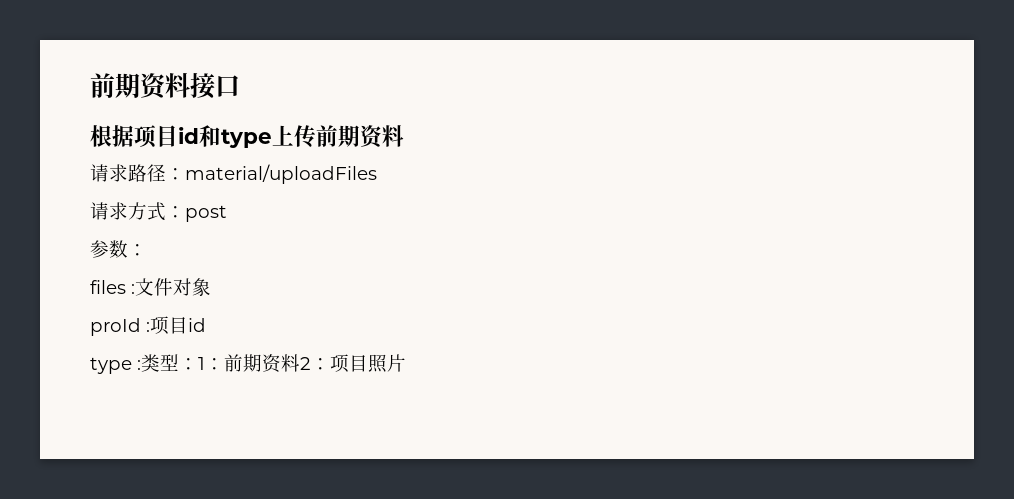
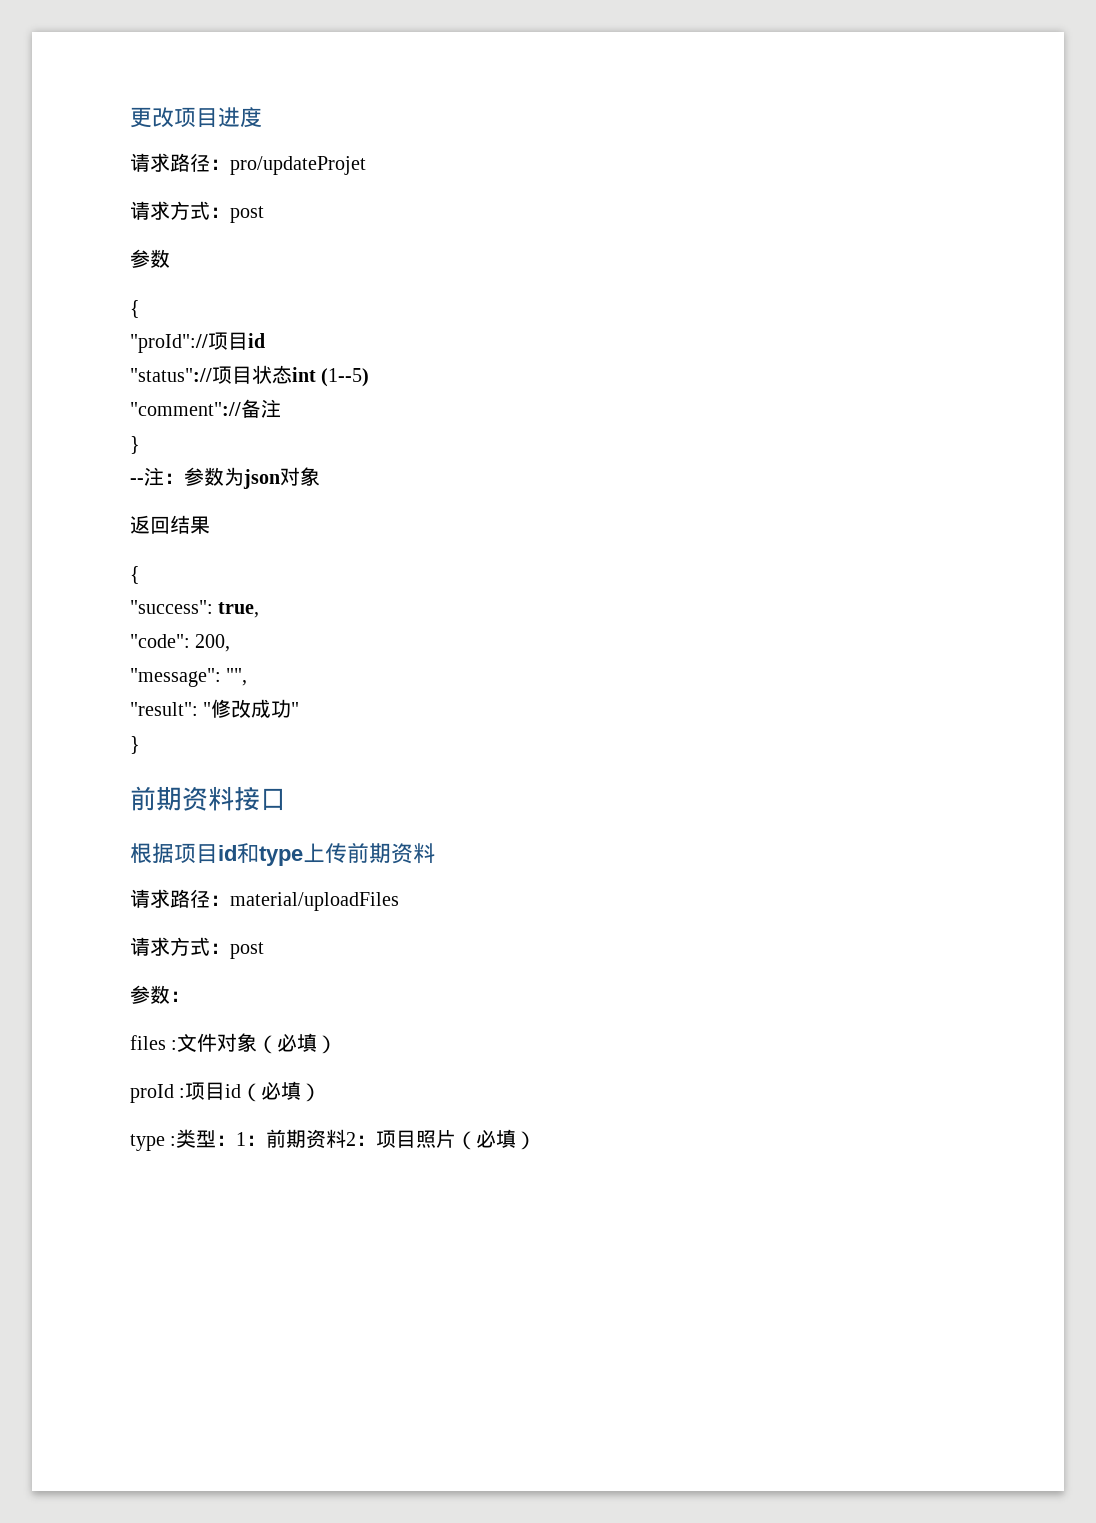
(90, 85) none -> [130,107,262,128] [130,153,366,175] [130,201,264,223] [130,249,170,268] [130,300,140,318] [130,332,265,353] [130,365,370,387] [130,399,281,418] [130,436,140,454] [130,467,320,489] [130,515,210,534] [130,566,140,584] [130,600,260,618] [130,634,231,652] [130,668,248,687] [130,699,300,718] [130,736,140,754] 更改项目进度 // 请求路径：pro/updateProjet // 请求方式：post // 参数 // { // "proId"://项目id // "status"://项目状态int (1--5) // "comment"://备注 // } // --注：参数为json对象 // 返回结果 // { // "success": true, // "code": 200, // "message": "", // "result": "修改成功" // } //
(211, 287) none -> [257,1033,338,1054] （必填）
(206, 325) none -> [241,1081,322,1102] （必填）
(406, 363) none -> [456,1129,537,1150] （必填）

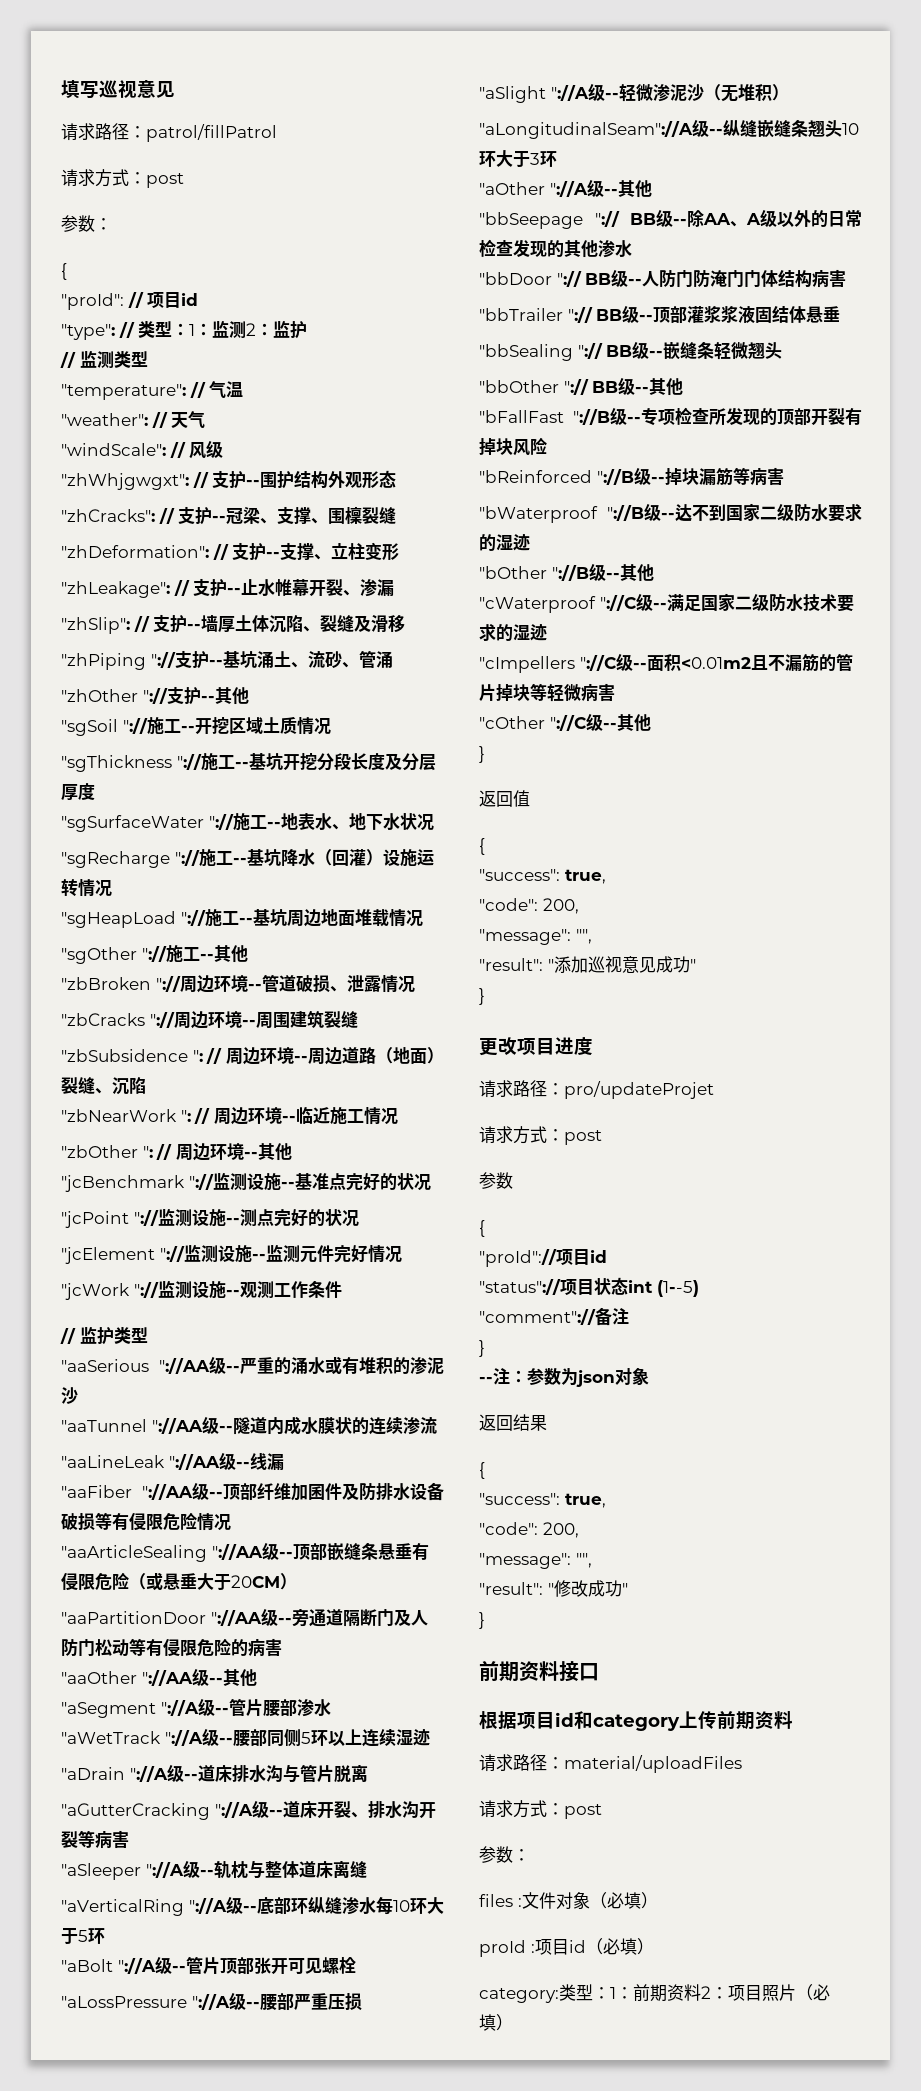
(130, 117) none -> [61,80,175,99] [61,123,277,142] [61,169,184,188] [61,215,112,232] [61,263,67,280] [61,292,199,310] [61,321,308,340] [60,351,148,368] [61,381,244,400] [61,411,206,428] [61,440,224,459] [61,470,397,490] [61,506,397,525] [61,542,400,561] [61,578,395,598] [61,614,406,634] [61,650,393,670] [61,686,249,705] [61,716,331,736] [61,753,436,772] [61,783,95,801] [61,813,434,832] [61,849,434,868] [61,879,112,897] [61,909,423,928] [61,945,248,964] [61,974,415,993] [61,1010,358,1029] [61,1047,445,1065] [61,1077,146,1095] [61,1106,398,1125] [61,1143,292,1161] [61,1173,431,1192] [61,1209,359,1228] [61,1245,402,1264] [61,1280,342,1300] [60,1327,148,1345] [61,1356,444,1375] [61,1387,78,1404] [61,1416,437,1435] [61,1452,284,1471] [61,1482,444,1501] [61,1512,231,1531] [61,1542,429,1562] [61,1572,297,1591] [61,1608,428,1627] [61,1638,282,1657] [61,1668,257,1687] [61,1698,331,1718] [61,1728,430,1747] [61,1764,368,1783] [61,1800,436,1820] [61,1830,129,1849] [61,1860,367,1880] [61,1896,444,1916] [61,1928,105,1944] [61,1956,356,1975] [61,1992,362,2011] [479,83,789,103] [479,119,859,139] [479,150,557,167] [479,179,652,198] [479,209,862,229] [479,239,632,258] [479,269,847,288] [479,305,841,324] [479,341,783,361] [479,377,684,396] [479,407,862,426] [479,437,547,456] [479,467,784,486] [479,503,862,523] [479,534,530,551] [479,563,654,582] [479,593,854,613] [479,623,547,642] [479,653,853,673] [479,683,615,702] [479,713,651,732] [479,746,485,763] [479,790,530,807] [479,838,485,855] [479,869,606,884] [479,898,579,914] [479,929,592,945] [479,956,696,973] [479,988,485,1005] 填写巡视意见 // 请求路径：patrol/fillPatrol // 请求方式：post // 参数： // { // "proId": // 项目id // "type": // 类型：1：监测2：监护 // // 监测类型 // "temperature": // 气温 // "weather": // 天气 // "windScale": // 风级 // "zhWhjgwgxt": // 支护--围护结构外观形态 // "zhCracks": // 支护--冠梁、支撑、围檁裂缝 // "zhDeformation": // 支护--支撑、立柱变形 // "zhLeakage": // 支护--止水帷幕开裂、渗漏 // "zhSlip": // 支护--墙厚土体沉陷、裂缝及滑移 // "zhPiping "://支护--基坑涌土、流砂、管涌 // "zhOther "://支护--其他 // "sgSoil "://施工--开挖区域土质情况 // "sgThickness "://施工--基坑开挖分段长度及分层厚度 // "sgSurfaceWater "://施工--地表水、地下水状况 // "sgRecharge "://施工--基坑降水（回灌）设施运转情况 // "sgHeapLoad "://施工--基坑周边地面堆载情况 // "sgOther "://施工--其他 // "zbBroken "://周边环境--管道破损、泄露情况 // "zbCracks "://周边环境--周围建筑裂缝 // "zbSubsidence ": // 周边环境--周边道路（地面）裂缝、沉陷 // "zbNearWork ": // 周边环境--临近施工情况 // "zbOther ": // 周边环境--其他 // "jcBenchmark "://监测设施--基准点完好的状况 // "jcPoint "://监测设施--测点完好的状况 // "jcElement "://监测设施--监测元件完好情况 // "jcWork "://监测设施--观测工作条件 // // 监护类型 // "aaSerious "://AA级--严重的涌水或有堆积的渗泥沙 // "aaTunnel "://AA级--隧道内成水膜状的连续渗流 // "aaLineLeak "://AA级--线漏 // "aaFiber "://AA级--顶部纤维加囷件及防排水设备破损等有侵限危险情况 // "aaArticleSealing "://AA级--顶部嵌缝条悬垂有侵限危险（或悬垂大于20CM） // "aaPartitionDoor "://AA级--旁通道隔断门及人防门松动等有侵限危险的病害 // "aaOther "://AA级--其他 // "aSegment "://A级--管片腰部渗水 // "aWetTrack "://A级--腰部同侧5环以上连续湿迹 // "aDrain "://A级--道床排水沟与管片脱离 // "aGutterCracking "://A级--道床开裂、排水沟开裂等病害 // "aSleeper "://A级--轨枕与整体道床离缝 // "aVerticalRing "://A级--底部环纵缝渗水每10环大于5环 // "aBolt "://A级--管片顶部张开可见螺栓 // "aLossPressure "://A级--腰部严重压损 // "aSlight "://A级--轻微渗泥沙（无堆积） // "aLongitudinalSeam"://A级--纵缝嵌缝条翘头10环大于3环 // "aOther "://A级--其他 // "bbSeepage ":// BB级--除AA、A级以外的日常检查发现的其他渗水 // "bbDoor ":// BB级--人防门防淹门门体结构病害 // "bbTrailer ":// BB级--顶部灌浆浆液固结体悬垂 // "bbSealing ":// BB级--嵌缝条轻微翘头 // "bbOther ":// BB级--其他 // "bFallFast "://B级--专项检查所发现的顶部开裂有掉块风险 // "bReinforced "://B级--掉块漏筋等病害 // "bWaterproof "://B级--达不到国家二级防水要求的湿迹 // "bOther "://B级--其他 // "cWaterproof "://C级--满足国家二级防水技术要求的湿迹 // "cImpellers "://C级--面积<0.01m2且不漏筋的管片掉块等轻微病害 // "cOther "://C级--其他 // } // 返回值 // { // "success": true, // "code": 200, // "message": "", // "result": "添加巡视意见成功" // } //
[259,846,303,866] type -> [593,1714,680,1731] category
[130,1134,177,1151] type : -> [479,1988,559,2003] category:

